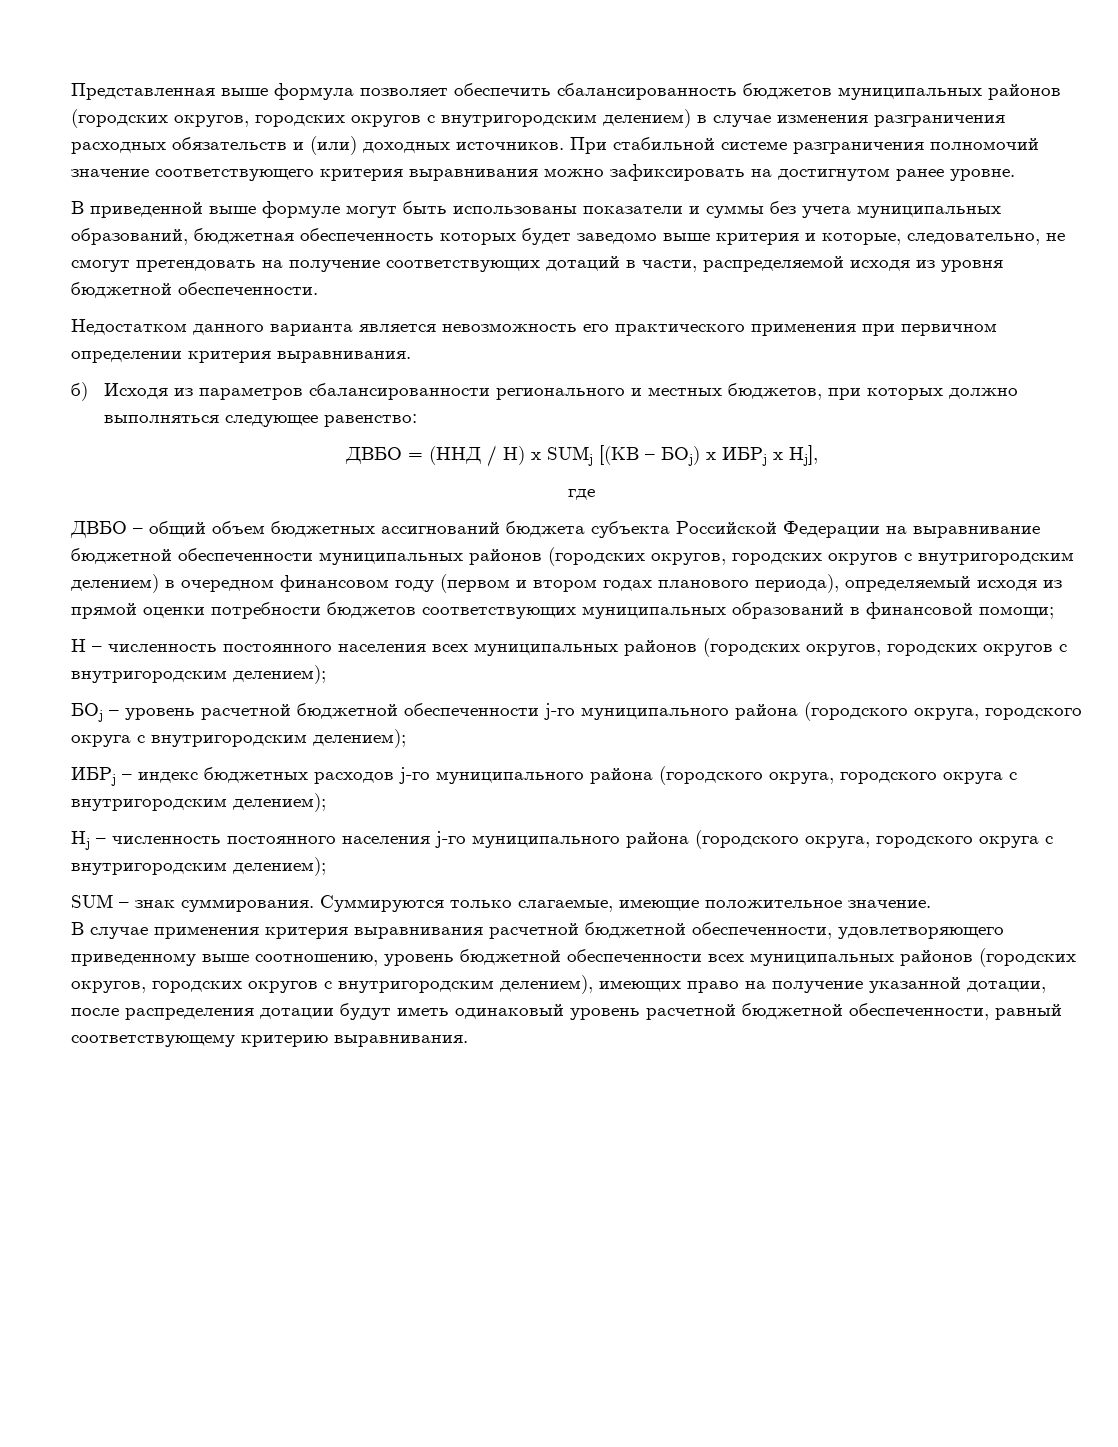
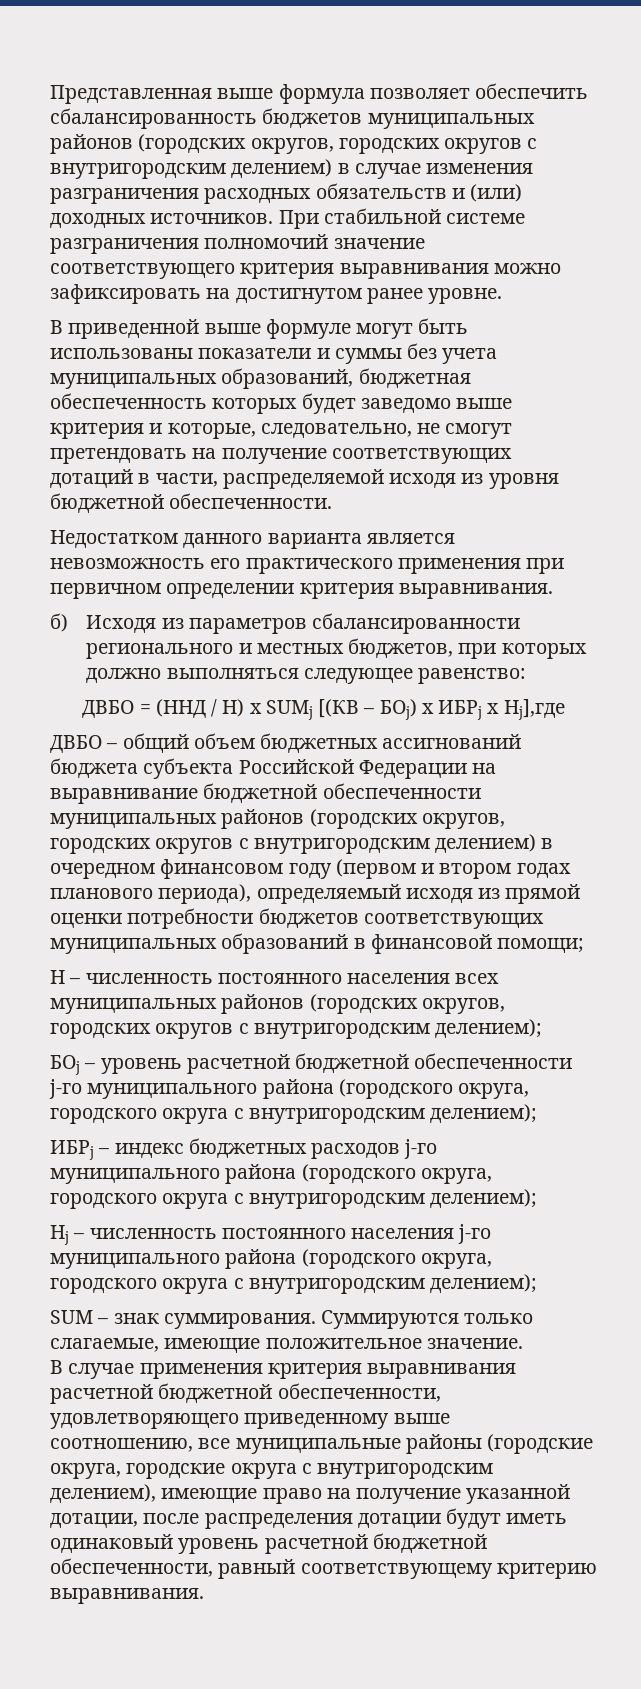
[788,445,818,466] [568,489,595,500] Нj], // где -> [503,699,565,720] Нj],где
[384,948,1076,967] [71,981,318,993] уровень бюджетной обеспеченности всех муниципальных районов (городских округов, городских округов -> [198,1434,594,1454] [50,1463,297,1479] все муниципальные районы (городские округа, городские округа
[599,980,681,992] имеющих -> [161,1488,258,1503] имеющие

